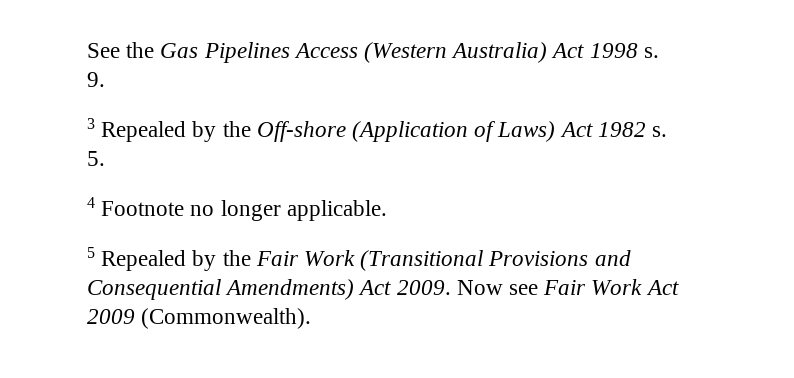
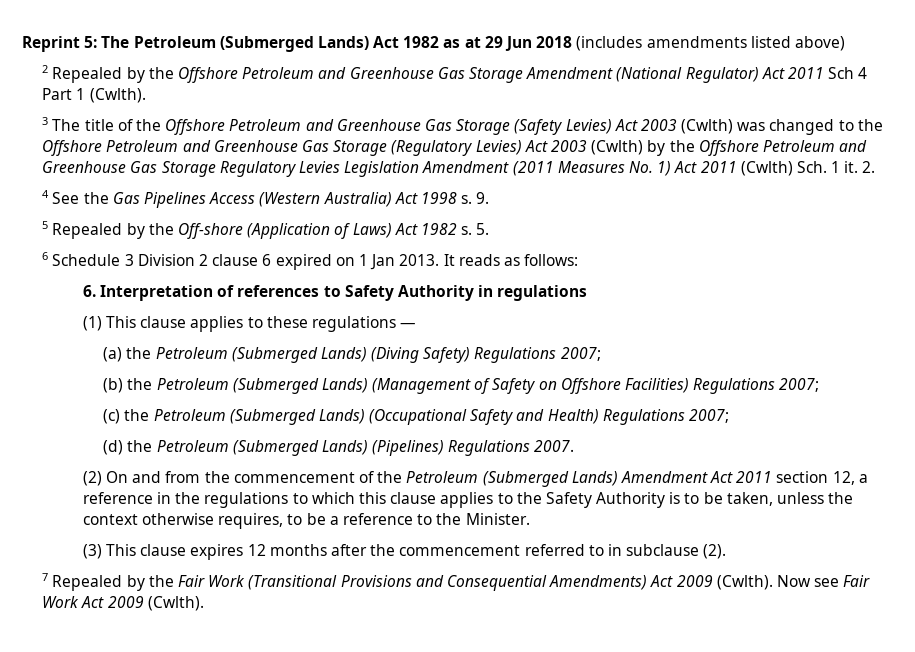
(87, 50) none -> [22,36,845,52] [42,65,868,83] [42,88,146,103] [42,117,883,135] [42,140,868,156] [42,161,876,177] [42,190,50,198] Reprint 5: The Petroleum (Submerged Lands) Act 1982 as at 29 Jun 2018 (includes amendments listed above) // 2 Repealed by the Offshore Petroleum and Greenhouse Gas Storage Amendment (National Regulator) Act 2011 Sch 4 Part 1 (Cwlth). // 3 The title of the Offshore Petroleum and Greenhouse Gas Storage (Safety Levies) Act 2003 (Cwlth) was changed to the Offshore Petroleum and Greenhouse Gas Storage (Regulatory Levies) Act 2003 (Cwlth) by the Offshore Petroleum and Greenhouse Gas Storage Regulatory Levies Legislation Amendment (2011 Measures No. 1) Act 2011 (Cwlth) Sch. 1 it. 2. // 4
[87,118,96,129] 3 -> [42,221,49,229] 5
[87,197,387,221] [87,247,96,258] 4 Footnote no longer applicable. // 5 -> [42,252,579,270] [82,285,588,301] [82,316,417,332] [103,347,601,363] [103,378,820,394] [103,409,729,425] [103,440,575,456] [82,471,868,487] [82,492,854,508] [82,513,530,529] [82,544,727,560] [42,573,49,581] 6 Schedule 3 Division 2 clause 6 expired on 1 Jan 2013. It reads as follows: // 6. Interpretation of references to Safety Authority in regulations // (1) This clause applies to these regulations — // (a) the Petroleum (Submerged Lands) (Diving Safety) Regulations 2007; // (b) the Petroleum (Submerged Lands) (Management of Safety on Offshore Facilities) Regulations 2007; // (c) the Petroleum (Submerged Lands) (Occupational Safety and Health) Regulations 2007; // (d) the Petroleum (Submerged Lands) (Pipelines) Regulations 2007. // (2) On and from the commencement of the Petroleum (Submerged Lands) Amendment Act 2011 section 12, a reference in the regulations to which this clause applies to the Safety Authority is to be taken, unless the context otherwise requires, to be a reference to the Minister. // (3) This clause expires 12 months after the commencement referred to in subclause (2). // 7
[396,280,451,295] 2009. -> [676,575,773,590] 2009 (Cwlth).
[141,308,312,329] (Commonwealth). -> [147,596,204,611] (Cwlth).

